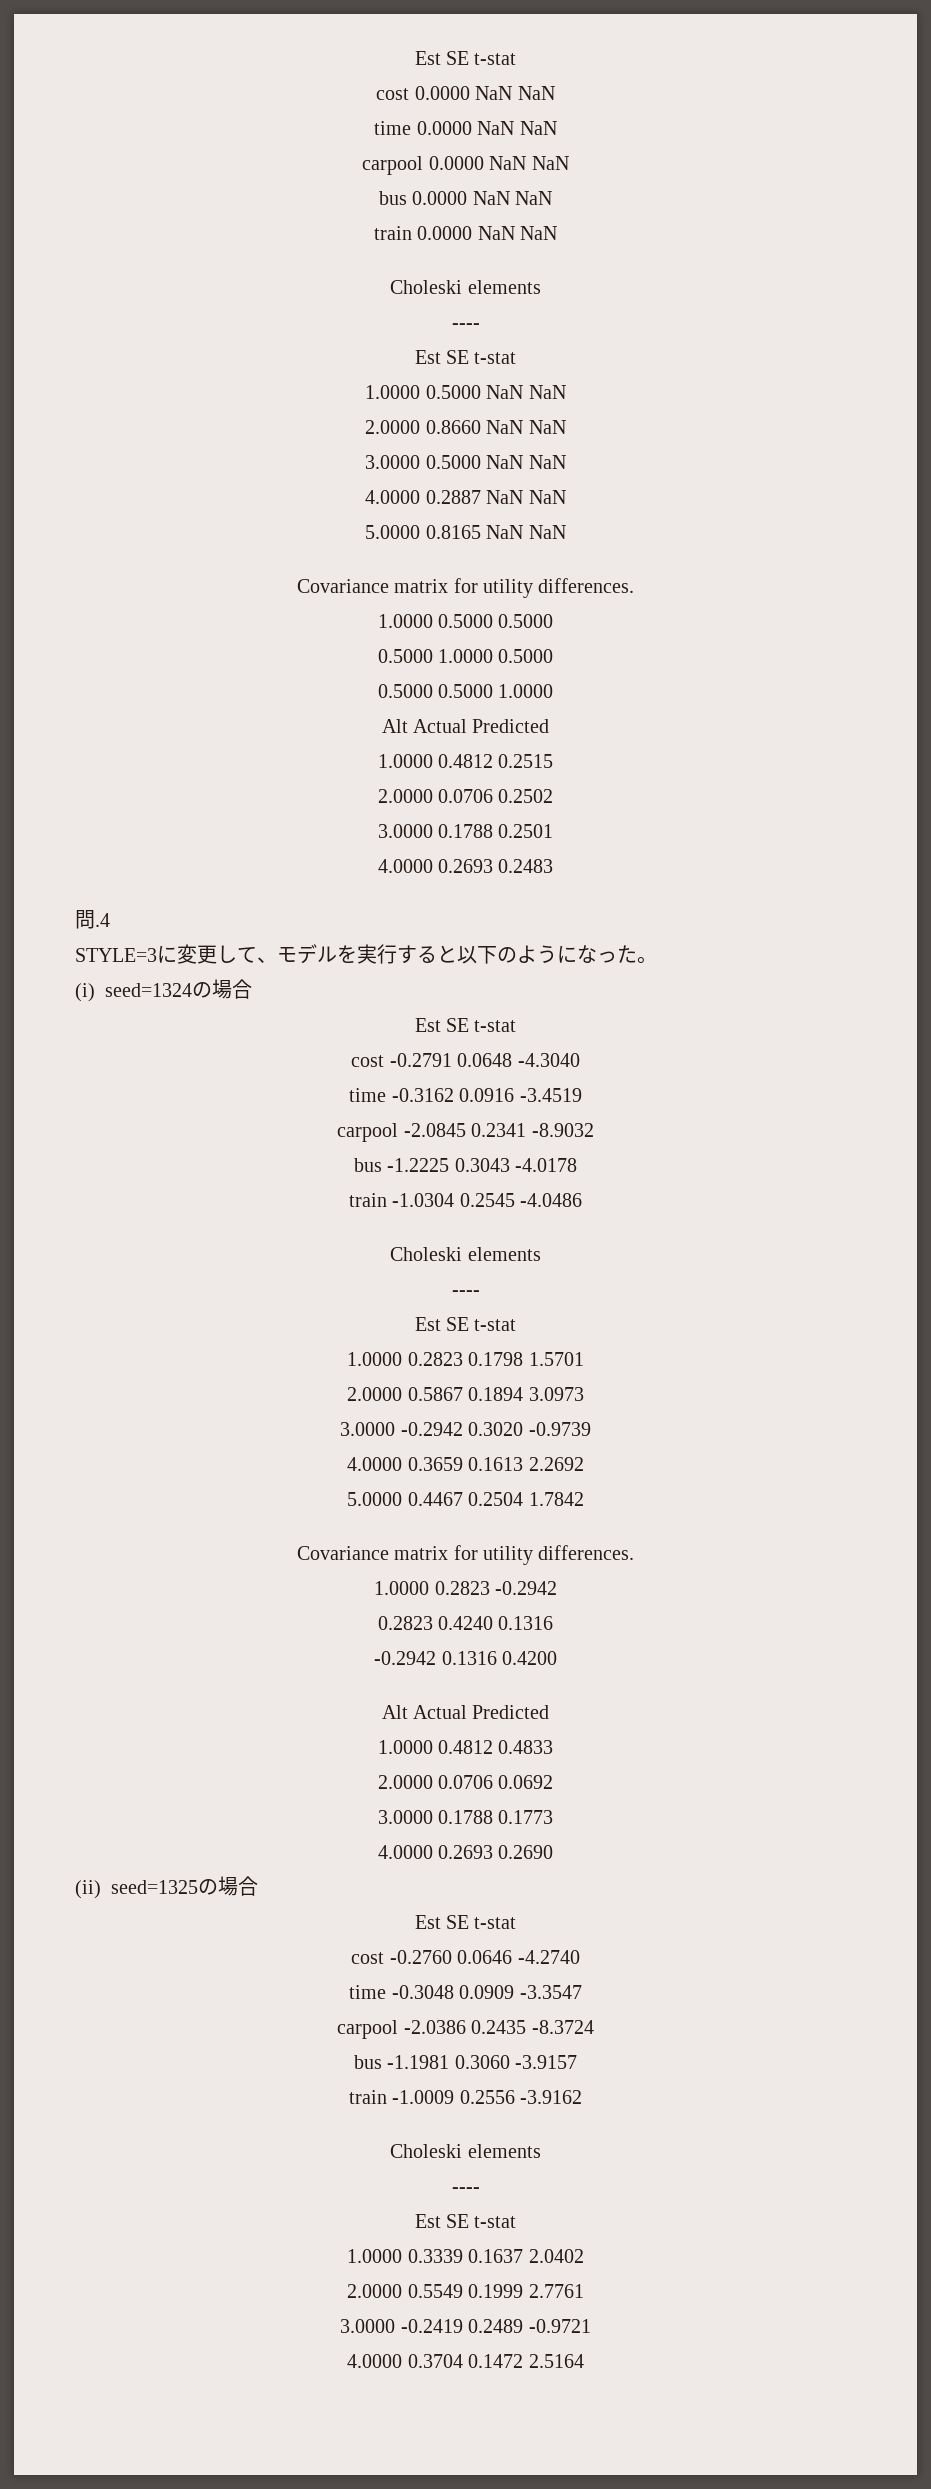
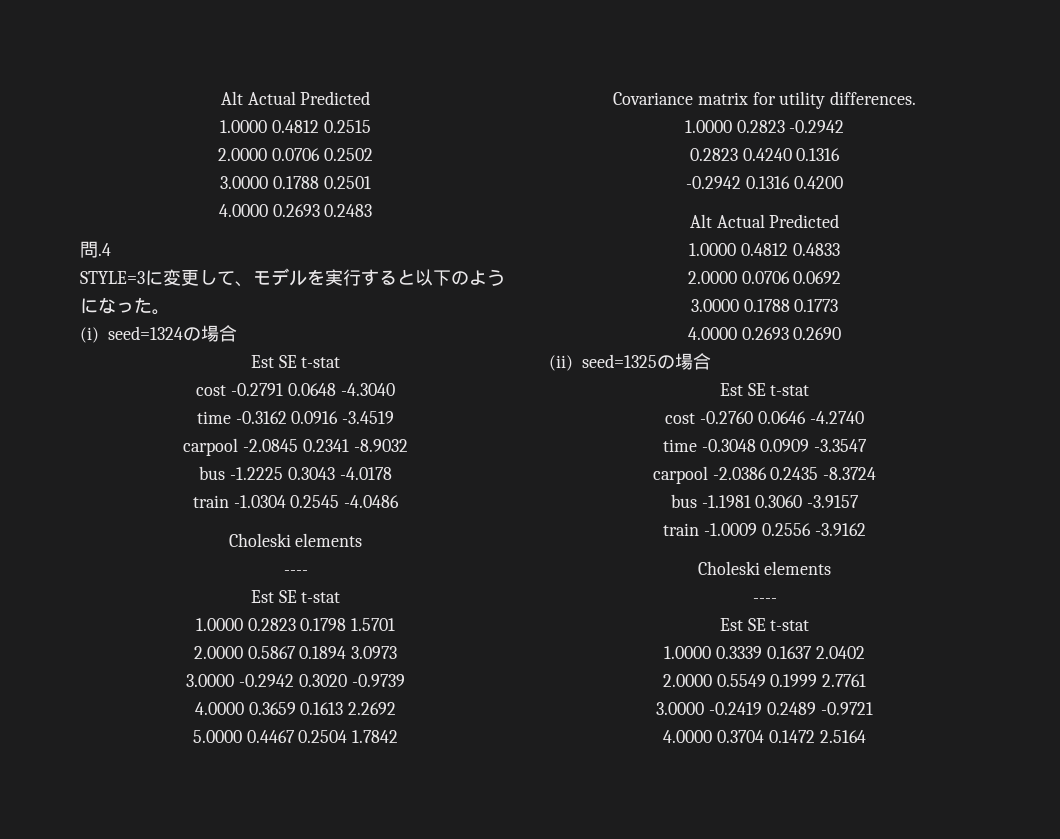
[414,51,517,65] [376,86,555,100] [374,121,557,135] [362,156,569,175] [378,191,553,205] [373,226,558,240] [390,280,541,294] [451,323,480,329] [414,350,517,364] [365,385,566,399] [365,420,566,434] [365,455,566,469] [365,490,566,504] [365,525,566,539] [296,578,635,598] [377,614,554,628] [377,649,554,663] [377,684,554,698] Est SE t-stat // cost 0.0000 NaN NaN // time 0.0000 NaN NaN // carpool 0.0000 NaN NaN // bus 0.0000 NaN NaN // train 0.0000 NaN NaN // Choleski elements // ---- // Est SE t-stat // 1.0000 0.5000 NaN NaN // 2.0000 0.8660 NaN NaN // 3.0000 0.5000 NaN NaN // 4.0000 0.2887 NaN NaN // 5.0000 0.8165 NaN NaN // Covariance matrix for utility differences. // 1.0000 0.5000 0.5000 // 0.5000 1.0000 0.5000 // 0.5000 0.5000 1.0000 // -> (220, 98) none

